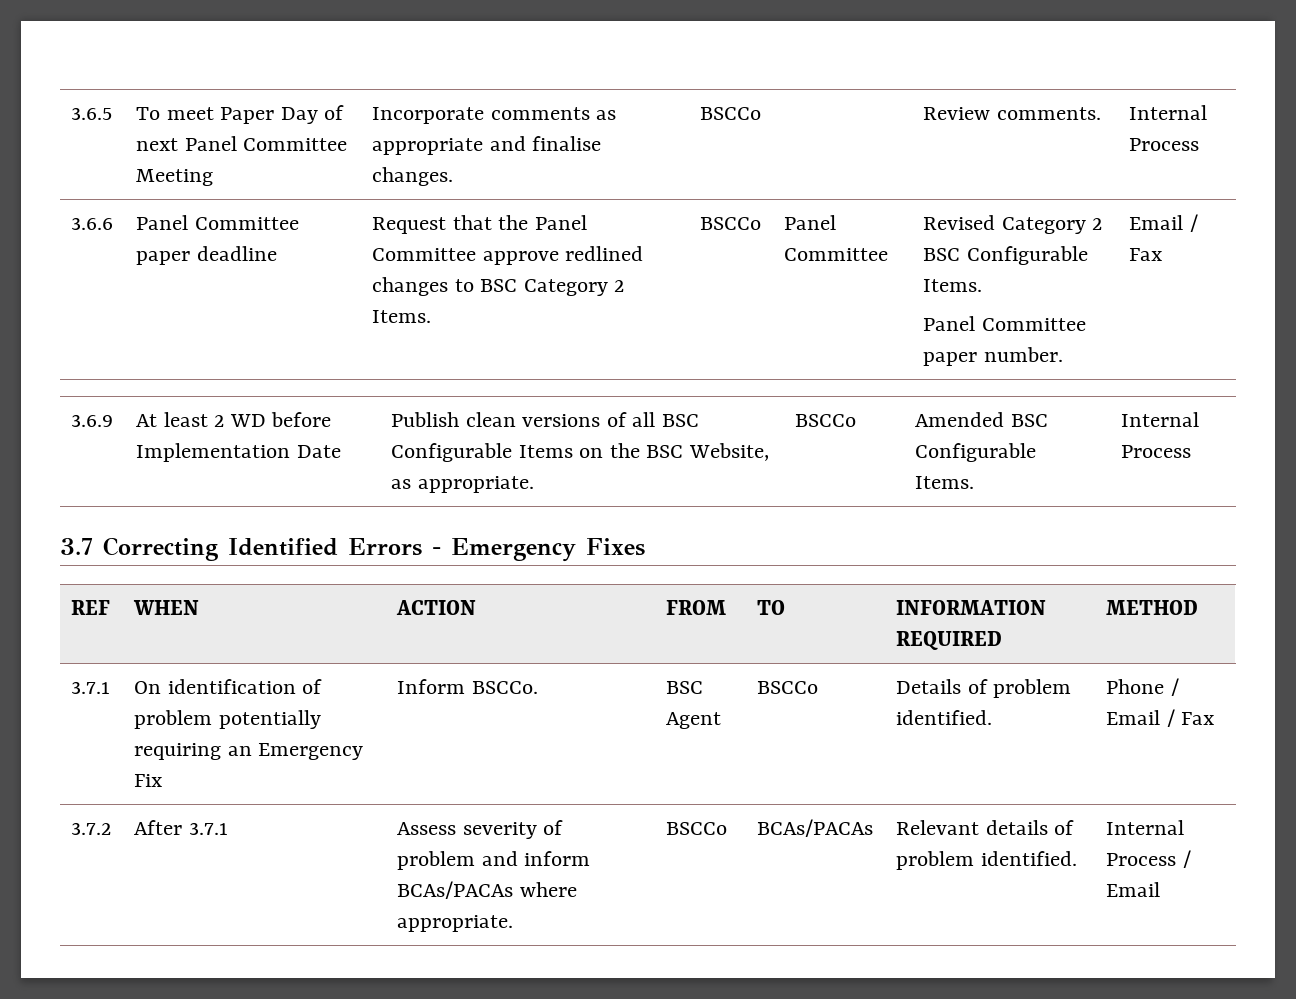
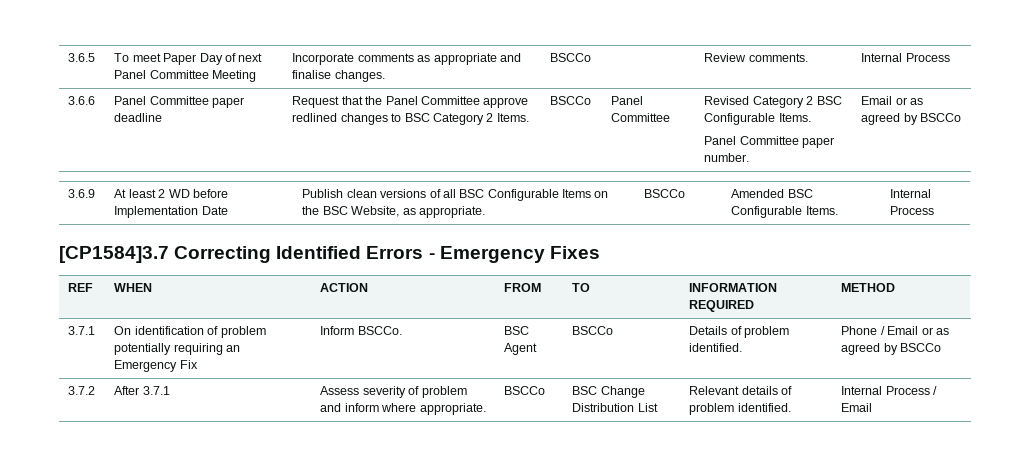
[1189,214,1198,232] [1129,248,1163,261] / Fax -> [895,97,924,105] [861,113,962,125] or as agreed by BSCCo
[60,538,93,555] 3.7 -> [59,246,169,263] [CP1584]3.7
[1166,709,1215,727] / Fax -> [921,327,949,335] [841,343,942,355] or as agreed by BSCCo
[397,881,514,899] BCAs/PACAs -> (379, 407) none
[757,819,874,837] BCAs/PACAs -> [572,386,645,398] [572,403,658,412] BSC Change Distribution List

